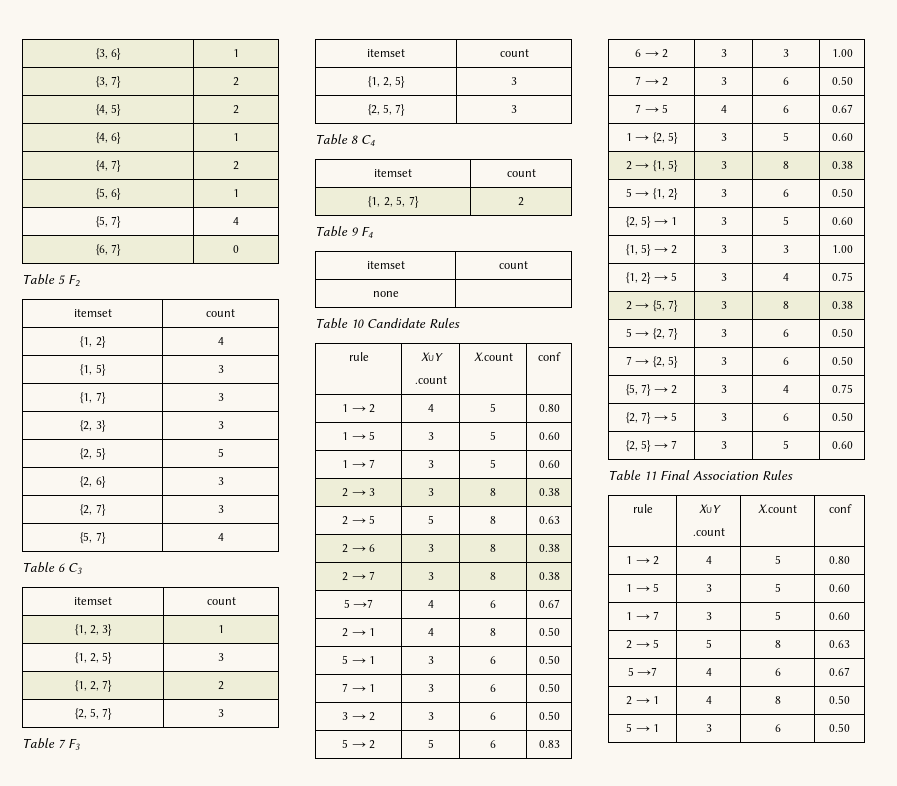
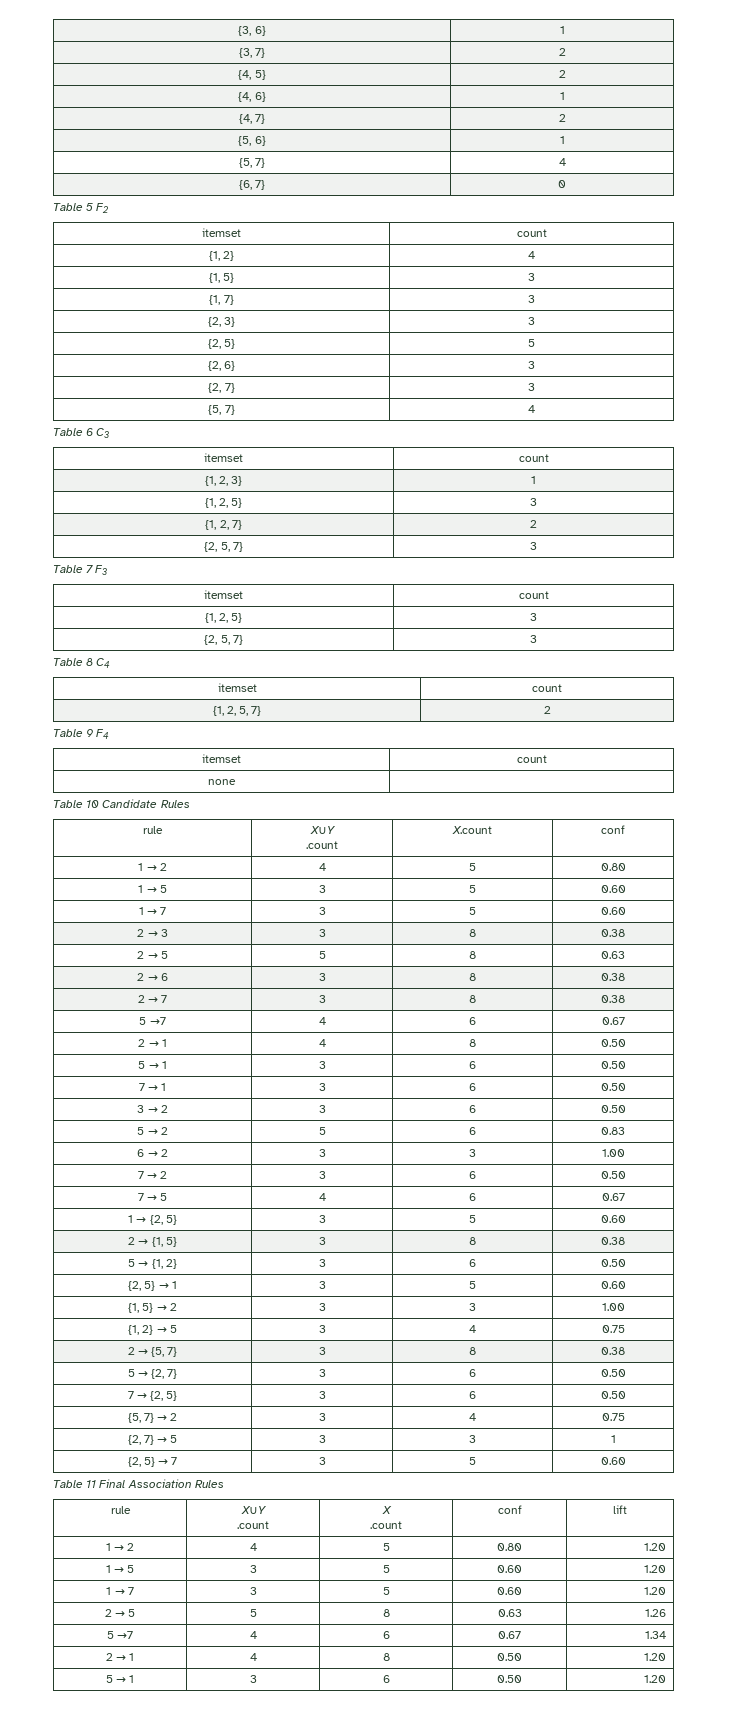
[783,413,789,421] [831,412,853,421] 6 | 0.50 -> [469,1435,476,1443] [610,1435,616,1443] 3 | 1
[758,504,797,514] [828,504,852,513] [626,556,659,565] [705,556,712,564] [774,555,781,564] [829,556,850,564] [626,583,659,592] [705,584,712,592] [774,583,781,592] [829,584,850,592] [626,611,659,620] [705,612,712,620] [774,611,781,620] [829,612,850,620] [626,639,659,649] [705,639,712,648] [774,640,781,648] [829,640,850,648] [627,667,658,676] [705,668,712,676] [774,668,781,676] [829,667,850,676] [626,696,659,705] [705,696,712,704] [774,696,781,704] [829,695,850,704] [626,723,659,732] [705,724,712,732] [774,724,781,732] [829,723,850,732] X.count | conf // 1 → 2 | 4 | 5 | 0.80 // 1 → 5 | 3 | 5 | 0.60 // 1 → 7 | 3 | 5 | 0.60 // 2 → 5 | 5 | 8 | 0.63 // 5 →7 | 4 | 6 | 0.67 // 2 → 1 | 4 | 8 | 0.50 // 5 → 1 | 3 | 6 | 0.50 -> [381,1506,392,1514] [370,1521,402,1529] [497,1505,522,1514] [613,1505,627,1514] [105,1543,135,1551] [249,1543,257,1551] [382,1543,390,1551] [497,1543,522,1551] [643,1543,666,1551] [105,1565,135,1573] [249,1565,257,1573] [382,1565,390,1573] [497,1565,522,1573] [643,1565,666,1573] [106,1587,134,1595] [249,1587,257,1595] [382,1587,390,1595] [497,1587,522,1595] [643,1587,666,1595] [104,1609,136,1617] [249,1609,257,1617] [382,1609,390,1617] [497,1609,522,1617] [644,1609,666,1617] [106,1631,134,1639] [249,1631,257,1639] [382,1631,390,1639] [498,1631,521,1639] [644,1631,666,1639] [105,1653,135,1661] [249,1653,257,1661] [382,1653,390,1661] [497,1653,522,1661] [643,1653,666,1661] [105,1675,135,1683] [249,1675,257,1683] [382,1675,390,1683] [497,1675,522,1683] [643,1675,666,1683] X // .count | conf | lift // 1 → 2 | 4 | 5 | 0.80 | 1.20 // 1 → 5 | 3 | 5 | 0.60 | 1.20 // 1 → 7 | 3 | 5 | 0.60 | 1.20 // 2 → 5 | 5 | 8 | 0.63 | 1.26 // 5 →7 | 4 | 6 | 0.67 | 1.34 // 2 → 1 | 4 | 8 | 0.50 | 1.20 // 5 → 1 | 3 | 6 | 0.50 | 1.20

